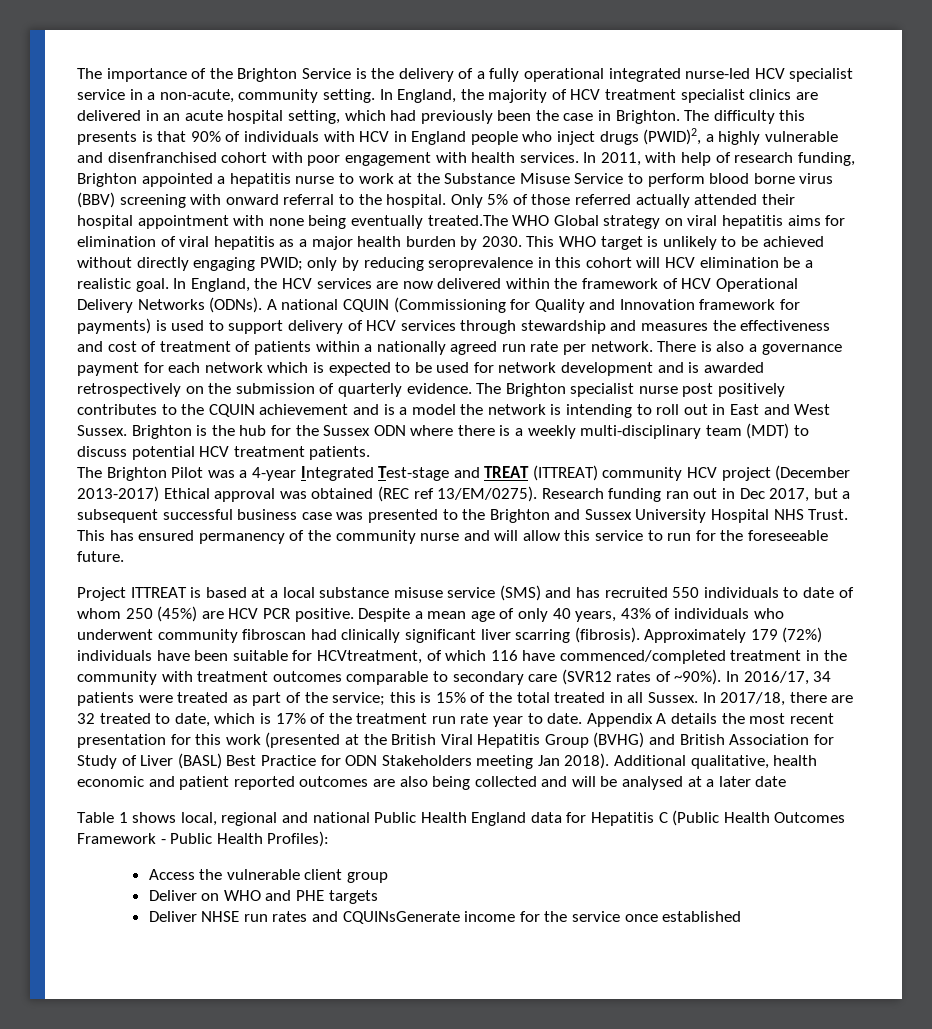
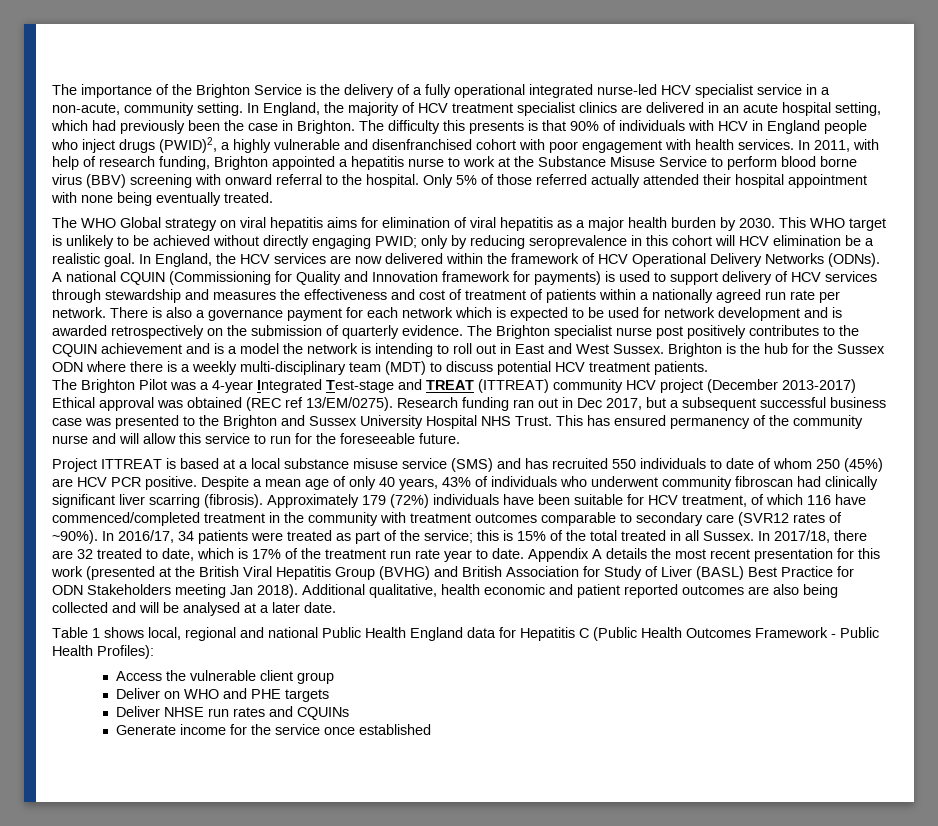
[427,215,508,226] treated.The -> [224,192,273,203] [52,217,77,228] treated. // The
[316,650,422,664] HCVtreatment, -> [648,495,747,507] HCV treatment,
[755,776,787,787] date -> [304,602,336,613] date.
[342,911,460,924] CQUINsGenerate -> [297,707,350,720] [116,725,177,735] CQUINs // Generate

